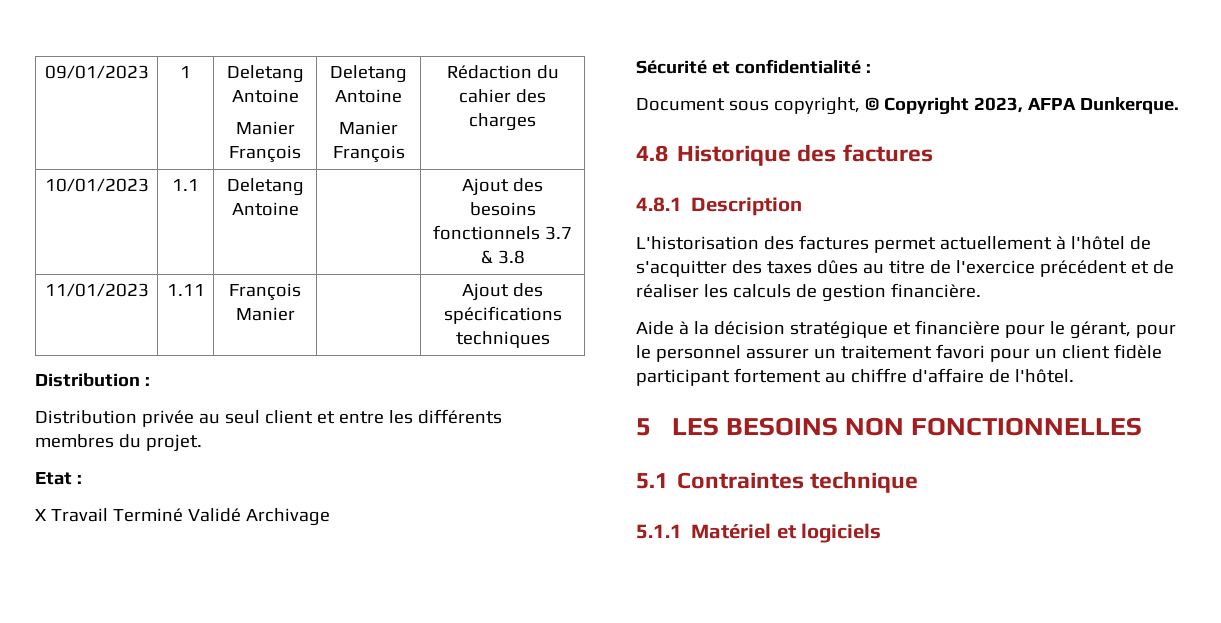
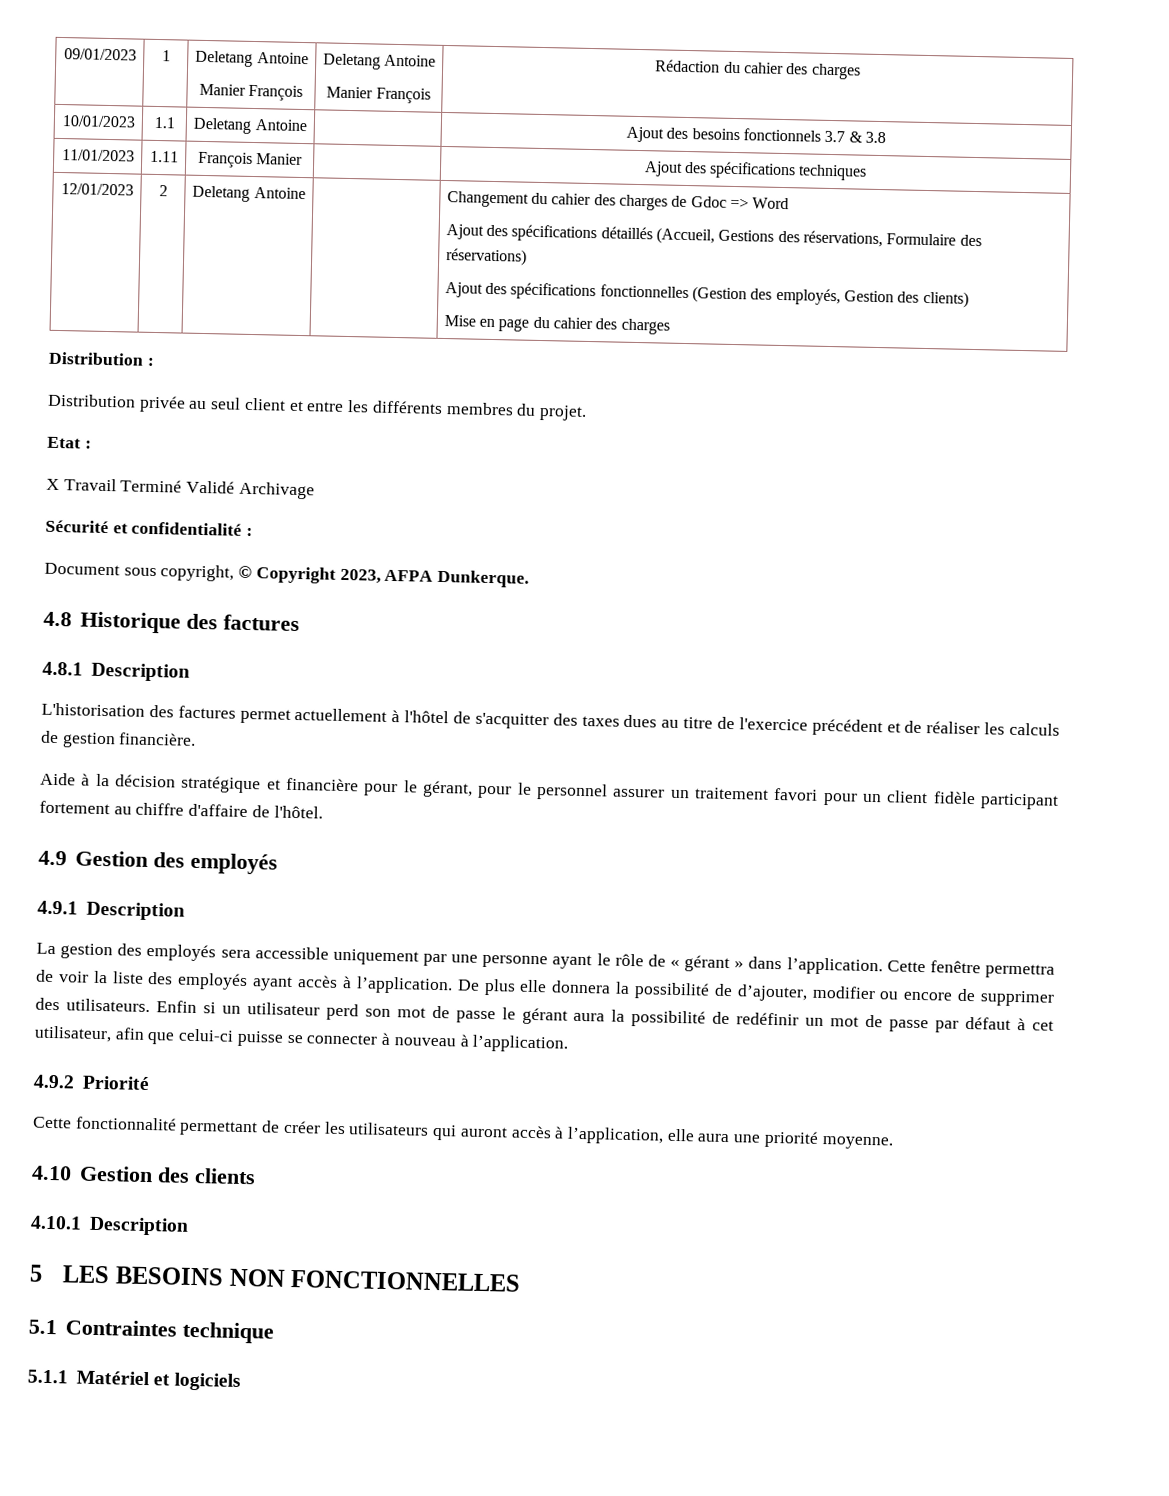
(550, 339) none -> [60,182,134,196] [158,185,168,197] [192,185,306,202] [446,191,790,211] [445,224,982,248] [445,248,527,266] [444,281,969,308] [443,314,670,335] // 12/01/2023 | 2 | Deletang Antoine | | Changement du cahier des charges de Gdoc => Word // Ajout des spécifications détaillés (Accueil, Gestions des réservations, Formulaire des réservations) // Ajout des spécifications fonctionnelles (Gestion des employés, Gestion des clients) // Mise en page du cahier des charges
[816,260,858,274] dûes -> [623,714,658,728] dues
(1074, 376) none -> [38,850,278,875] [37,900,185,921] [36,942,1055,979] [36,969,1055,1007] [35,997,1055,1033] [34,1025,570,1053] [33,1074,150,1091] [32,1116,893,1150] [31,1165,256,1185] [30,1215,189,1236] // 4.9 Gestion des employés // 4.9.1 Description // La gestion des employés sera accessible uniquement par une personne ayant le rôle de « gérant » dans l’application. Cette fenêtre permettra de voir la liste des employés ayant accès à l’application. De plus elle donnera la possibilité de d’ajouter, modifier ou encore de supprimer des utilisateurs. Enfin si un utilisateur perd son mot de passe le gérant aura la possibilité de redéfinir un mot de passe par défaut à cet utilisateur, afin que celui-ci puisse se connecter à nouveau à l’application. // 4.9.2 Priorité // Cette fonctionnalité permettant de créer les utilisateurs qui auront accès à l’application, elle aura une priorité moyenne. // 4.10 Gestion des clients // 4.10.1 Description

